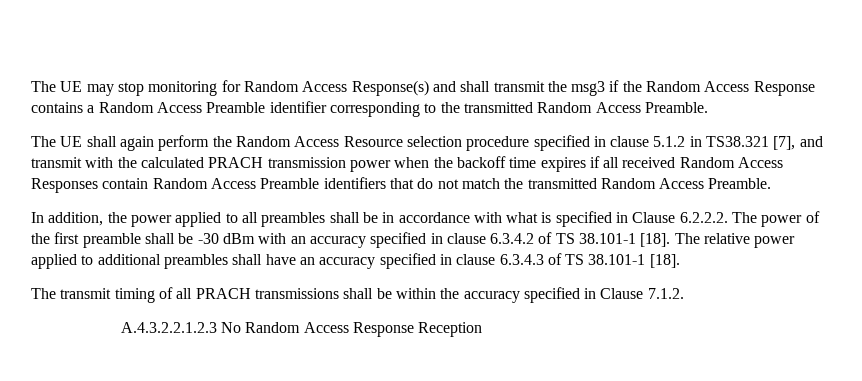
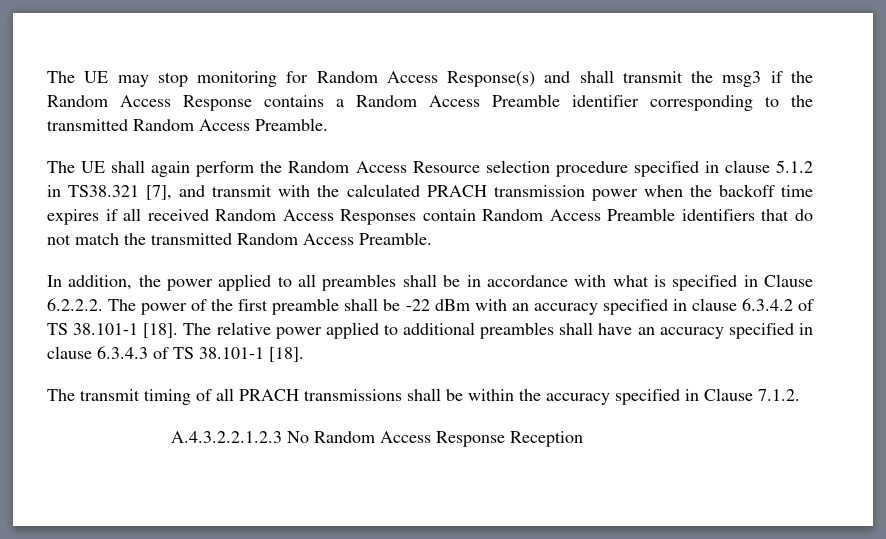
[197,233,219,244] -30 -> [405,299,430,311] -22

